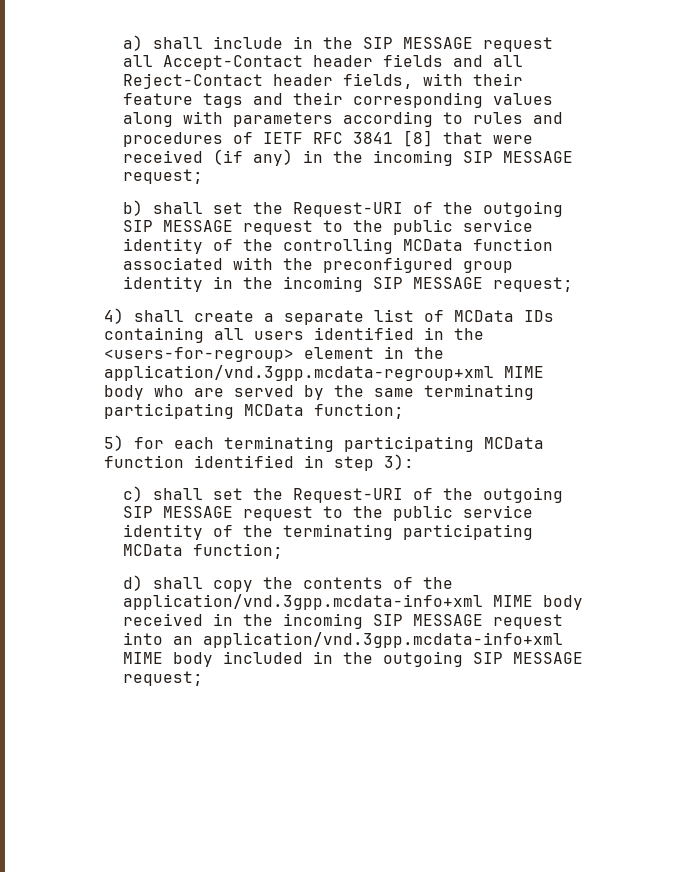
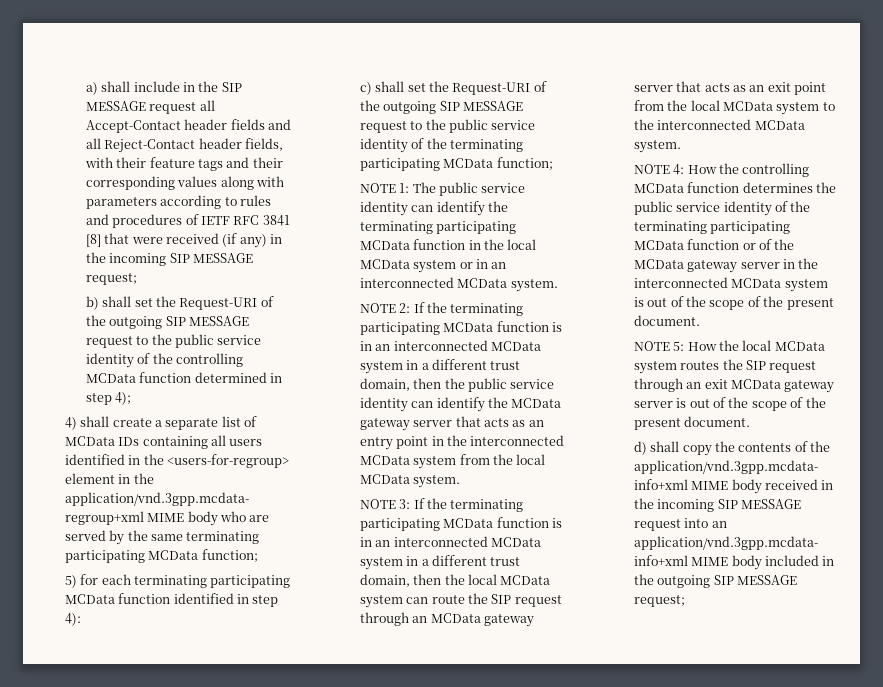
[122,257,513,273] [122,276,573,292] associated with the preconfigured group identity in the incoming SIP MESSAGE request; -> [194,372,282,383] [85,392,132,405] determined in step 4);
[383,454,414,470] 3): -> [64,613,81,626] 4):
(283, 551) none -> [359,182,526,196] [359,201,508,216] [359,221,517,234] [359,239,537,250] [359,259,507,273] [359,277,558,292] [359,302,524,316] [359,321,562,335] [359,340,541,351] [359,359,521,374] [359,378,555,392] [359,397,562,412] [359,416,544,431] [359,435,565,450] [359,454,546,469] [359,474,461,488] [359,498,524,512] [359,517,562,531] [359,536,541,547] [359,555,521,570] [359,574,551,587] [359,593,562,608] [359,612,534,627] [633,81,827,95] [633,100,835,115] [633,119,805,130] [633,140,681,153] [633,163,810,177] [633,182,836,193] [633,201,811,216] [633,221,791,234] [633,239,795,250] [633,258,819,273] [633,277,828,292] [633,296,834,310] [633,315,700,326] [633,340,825,351] [633,359,817,374] [633,378,835,393] [633,397,826,411] [633,416,751,430] // NOTE 1: The public service identity can identify the terminating participating MCData function in the local MCData system or in an interconnected MCData system. // NOTE 2: If the terminating participating MCData function is in an interconnected MCData system in a different trust domain, then the public service identity can identify the MCData gateway server that acts as an entry point in the interconnected MCData system from the local MCData system. // NOTE 3: If the terminating participating MCData function is in an interconnected MCData system in a different trust domain, then the local MCData system can route the SIP request through an MCData gateway server that acts as an exit point from the local MCData system to the interconnected MCData system. // NOTE 4: How the controlling MCData function determines the public service identity of the terminating participating MCData function or of the MCData gateway server in the interconnected MCData system is out of the scope of the present document. // NOTE 5: How the local MCData system routes the SIP request through an exit MCData gateway server is out of the scope of the present document.

